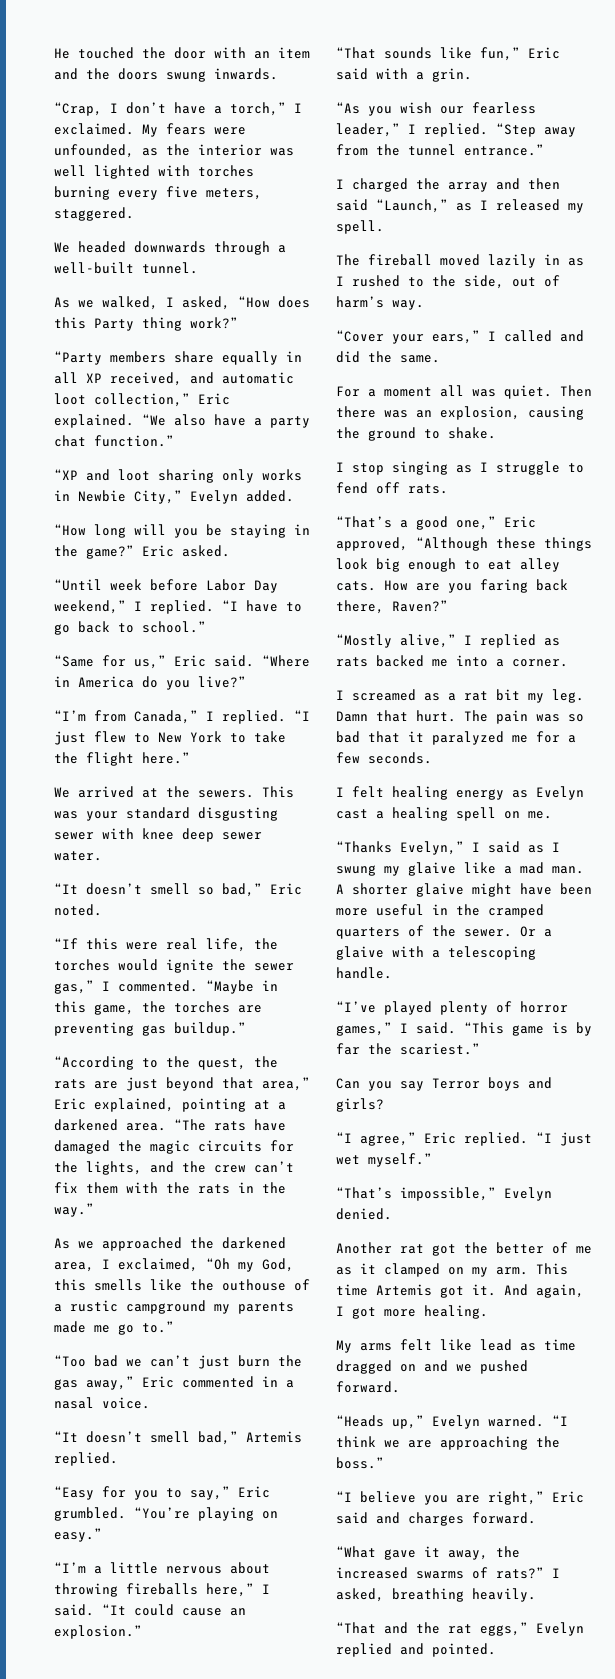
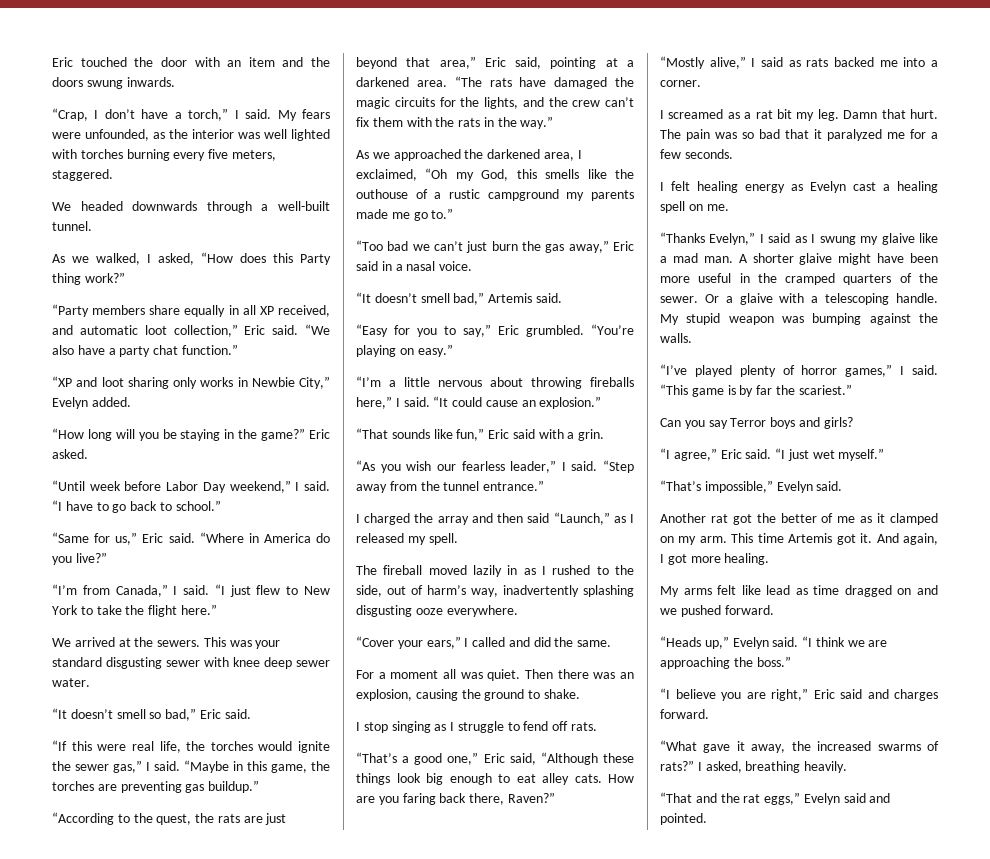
[54,48,70,59] He -> [52,57,73,67] Eric
[54,123,134,135] exclaimed. -> [245,109,272,119] said.
[54,414,134,428] explained. -> [272,325,299,335] said.
[150,600,214,614] replied. -> [304,481,331,491] said.
[222,710,286,724] replied. -> [183,585,210,595] said.
[54,904,102,916] noted. -> [224,709,251,719] said.
[118,980,198,992] commented. -> [154,761,180,771] said.
[94,1098,174,1112] explained, -> [515,57,542,69] said,
[182,1376,254,1388] commented -> [356,261,378,271] said
[54,1452,118,1466] replied. -> [535,293,562,303] said.
[424,123,488,137] replied. -> [571,461,598,471] said.
[392,300,424,310] way. -> [471,585,634,597] [356,605,518,617] way, inadvertently splashing disgusting ooze everywhere.
[336,537,408,551] approved, -> [509,753,536,765] said,
[480,634,536,648] replied -> [761,57,783,67] said
(392, 973) none -> [660,313,938,325] [660,333,692,343] My stupid weapon was bumping against the walls.
[464,1132,528,1146] replied. -> [745,449,772,459] said.
[336,1208,392,1220] denied. -> [816,481,843,491] said.
[488,1415,544,1427] warned. -> [772,637,799,647] said.
[336,1643,392,1657] replied -> [843,793,866,803] said

